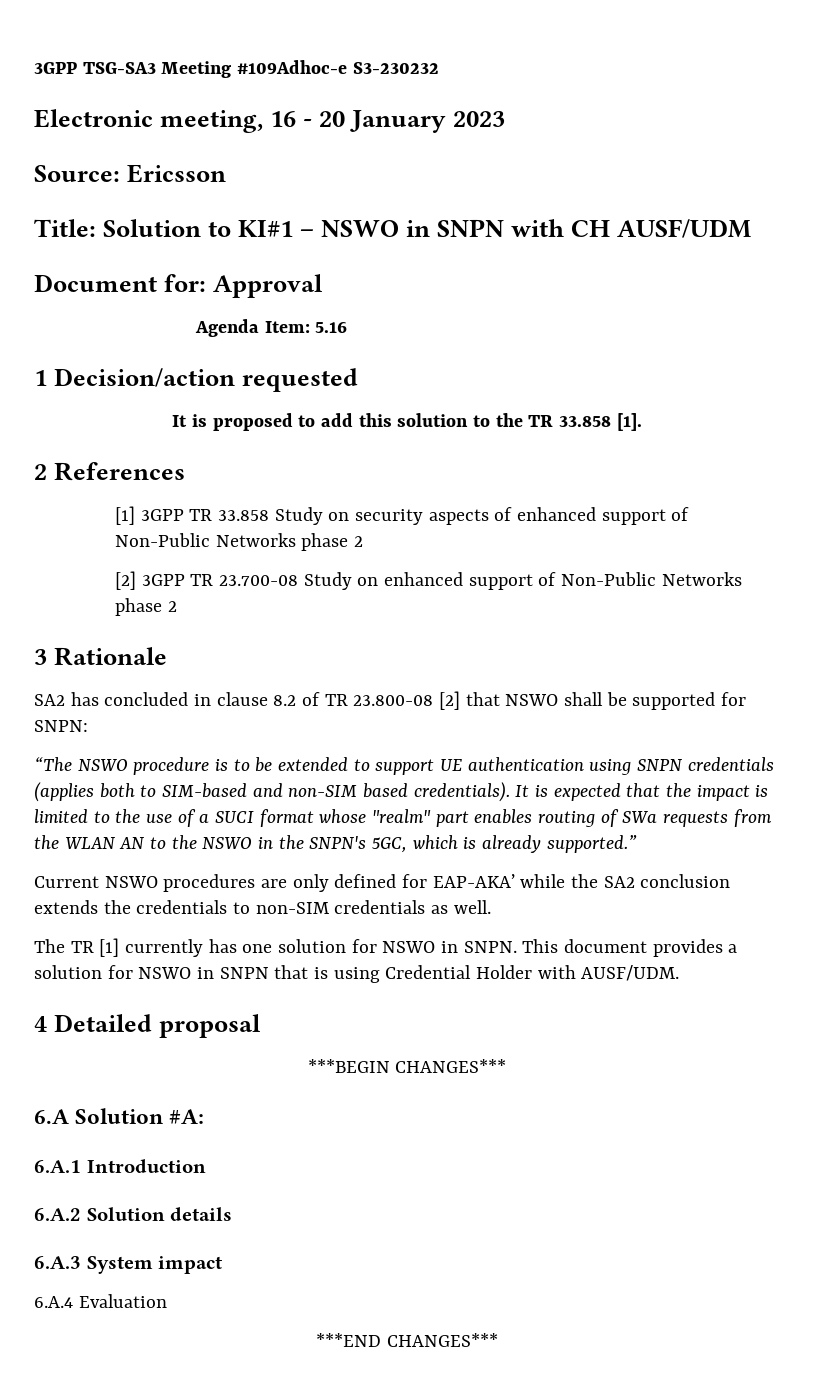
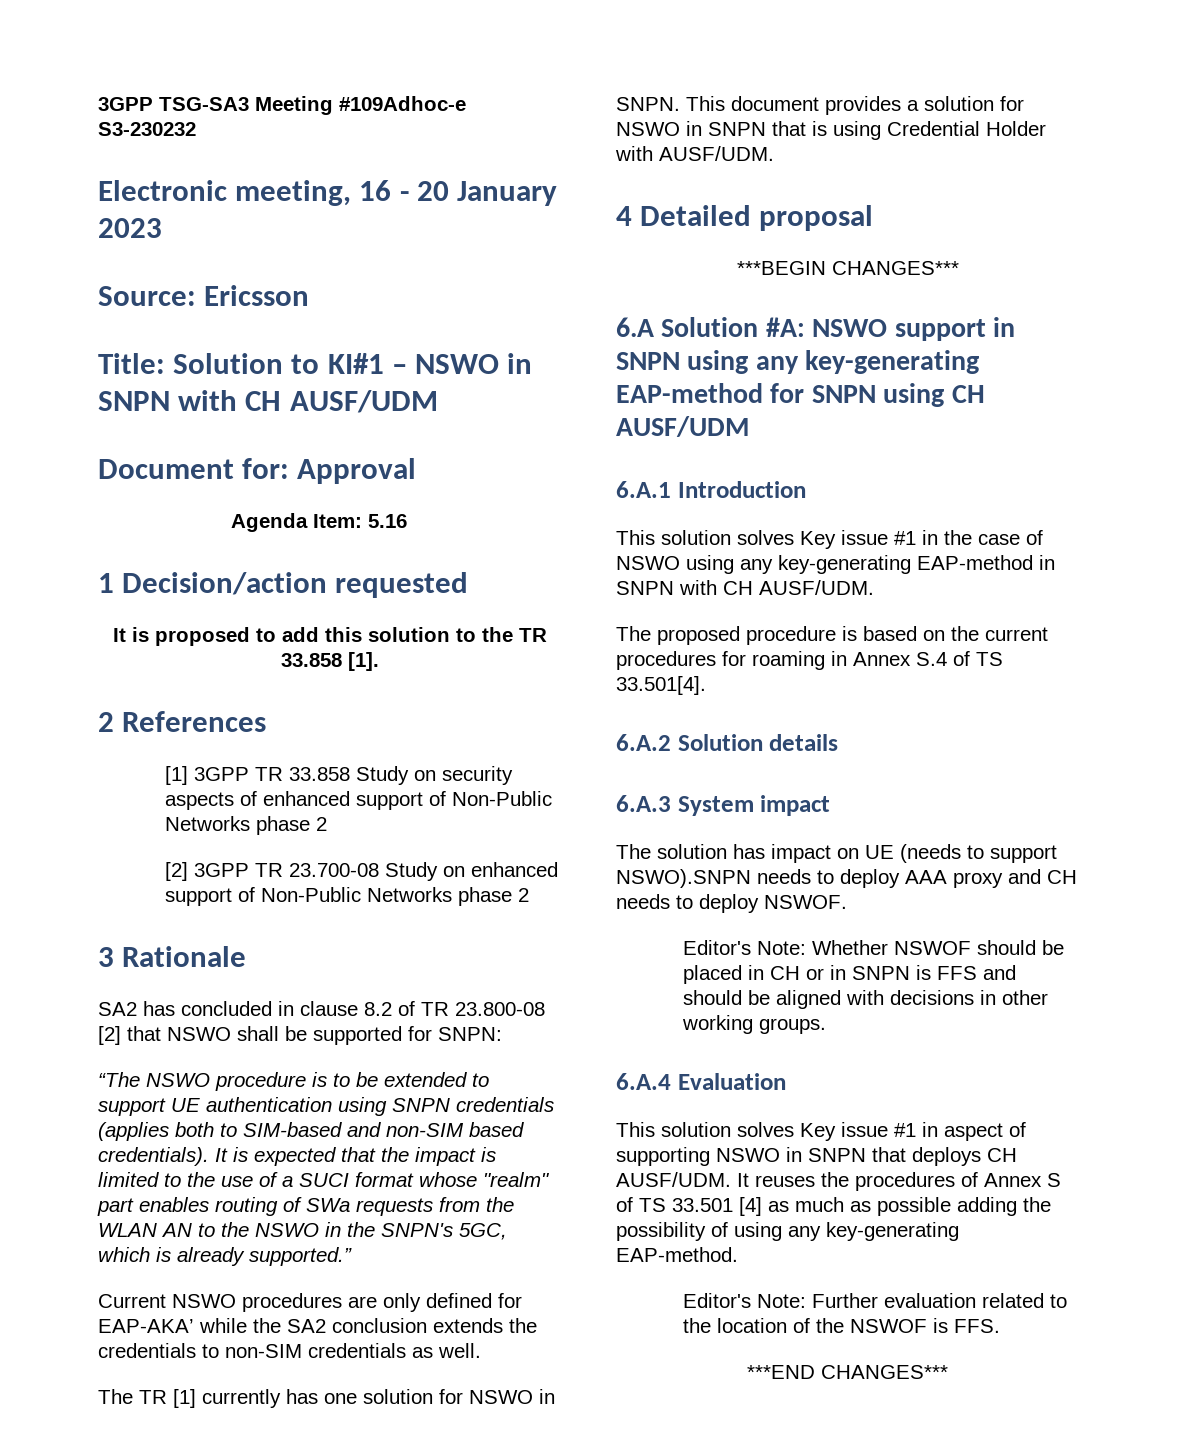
[34,1159,206,1173] // 6.A.1 Introduction -> [812,317,1016,341] [616,350,980,374] [616,383,985,407] [616,416,749,437] [616,481,806,498] [616,530,1043,549] [616,555,1055,574] [616,580,874,595] [616,626,1048,645] [616,651,1003,670] [616,676,706,695] NSWO support in SNPN using any key-generating EAP-method for SNPN using CH AUSF/UDM // 6.A.1 Introduction // This solution solves Key issue #1 in the case of NSWO using any key-generating EAP-method in SNPN with CH AUSF/UDM. // The proposed procedure is based on the current procedures for roaming in Annex S.4 of TS 33.501[4].
[34,1294,167,1308] 6.A.4 Evaluation -> [616,844,1057,863] [616,869,1077,888] [616,894,847,913] [682,940,1064,955] [682,965,1016,984] [682,990,1048,1009] [681,1015,826,1034] [616,1073,786,1090] [616,1122,1026,1141] [616,1147,1017,1166] [616,1172,1061,1191] [616,1197,1051,1216] [616,1222,959,1241] [616,1247,738,1262] [682,1293,1067,1308] [682,1318,1000,1333] The solution has impact on UE (needs to support NSWO).SNPN needs to deploy AAA proxy and CH needs to deploy NSWOF. // Editor's Note: Whether NSWOF should be placed in CH or in SNPN is FFS and should be aligned with decisions in other working groups. // 6.A.4 Evaluation // This solution solves Key issue #1 in aspect of supporting NSWO in SNPN that deploys CH AUSF/UDM. It reuses the procedures of Annex S of TS 33.501 [4] as much as possible adding the possibility of using any key-generating EAP-method. // Editor's Note: Further evaluation related to the location of the NSWOF is FFS.

